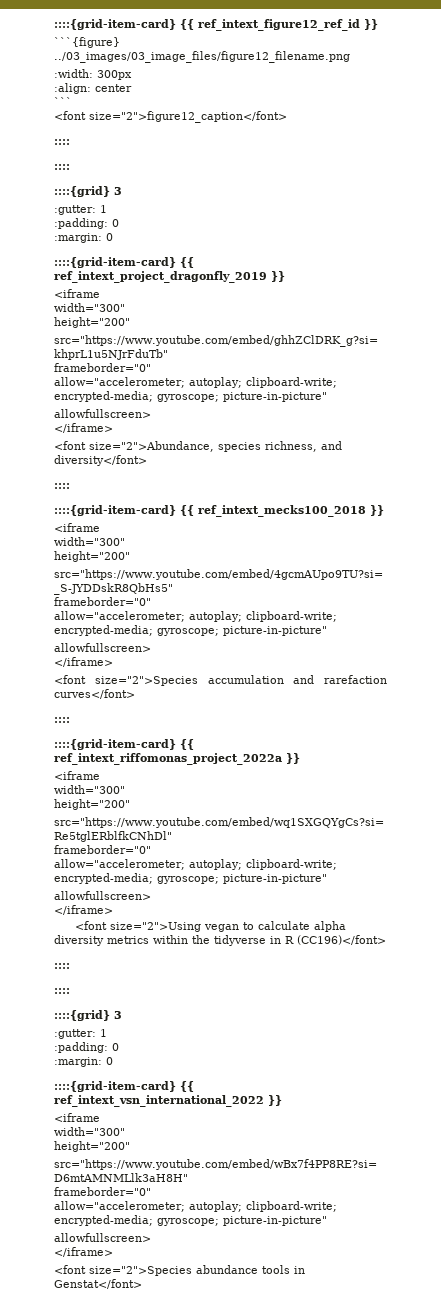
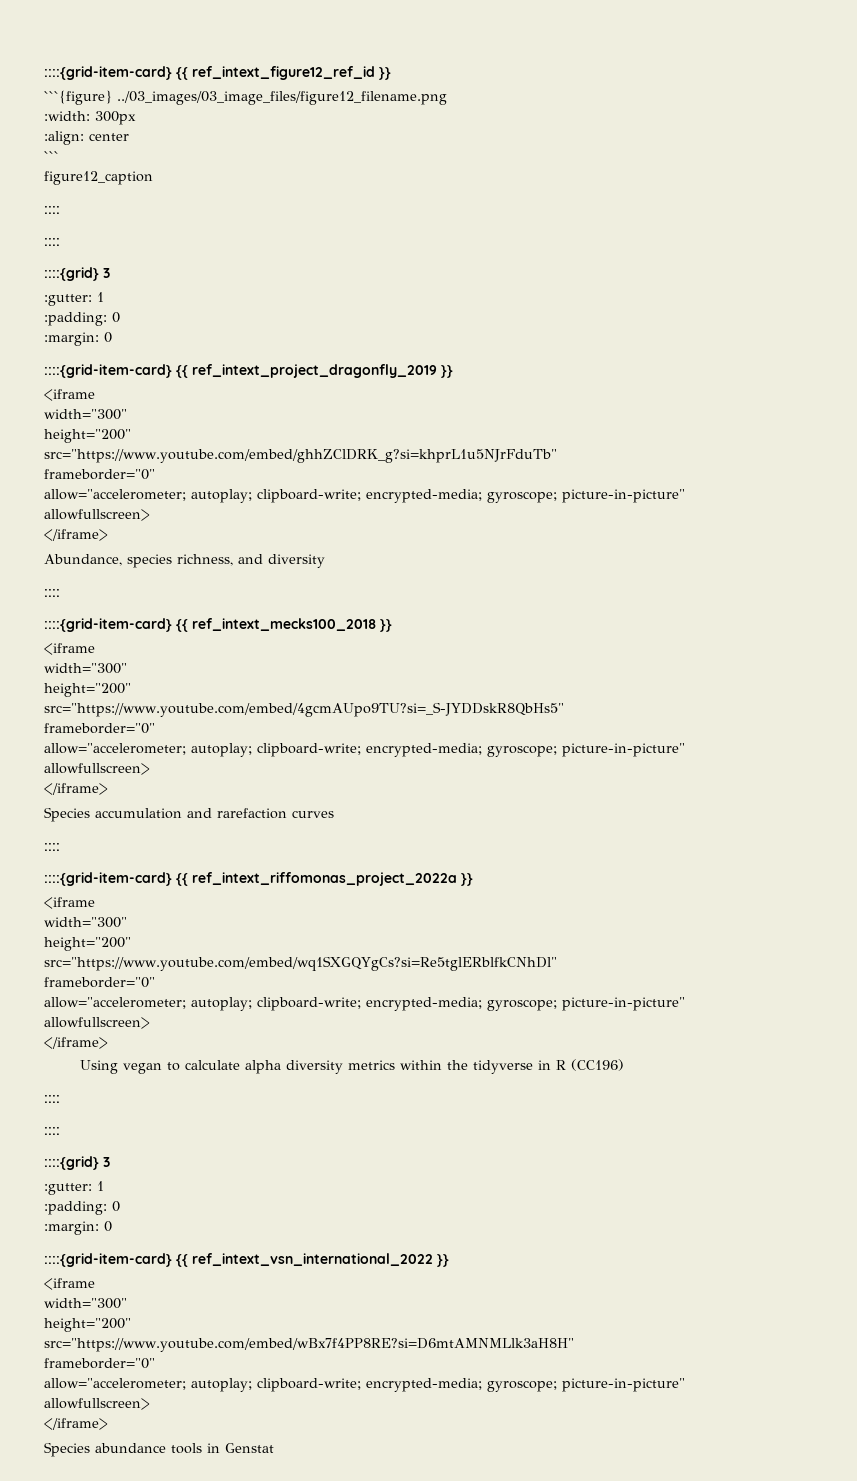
[54,111,287,123] <font size="2">figure12_caption</font> -> [44,171,153,185] figure12_caption
[54,441,214,452] <font size="2">Abundance, -> [44,554,122,566] Abundance,
[54,455,147,466] diversity</font> -> [268,554,325,568] diversity
[54,675,198,686] <font size="2">Species -> [44,807,90,822] Species
[54,689,135,699] curves</font> -> [292,810,334,818] curves
[75,921,202,932] <font size="2">Using -> [79,1060,118,1074] Using
[297,935,386,945] (CC196)</font> -> [570,1059,624,1071] (CC196)
[54,1265,192,1276] <font size="2">Species -> [44,1442,90,1457] Species
[54,1279,142,1289] Genstat</font> -> [225,1443,274,1453] Genstat

